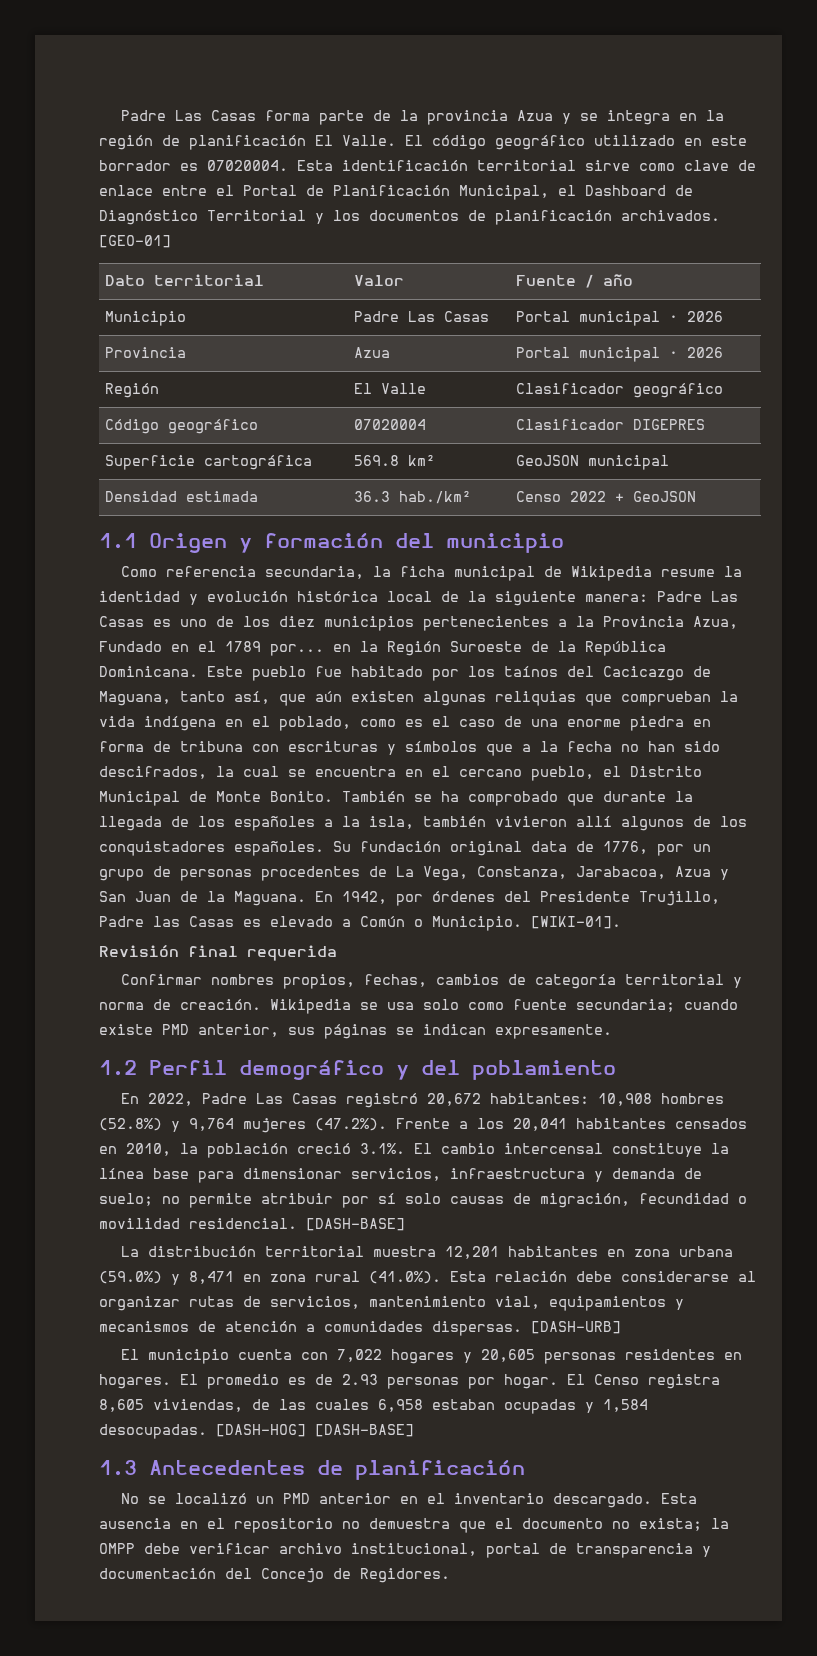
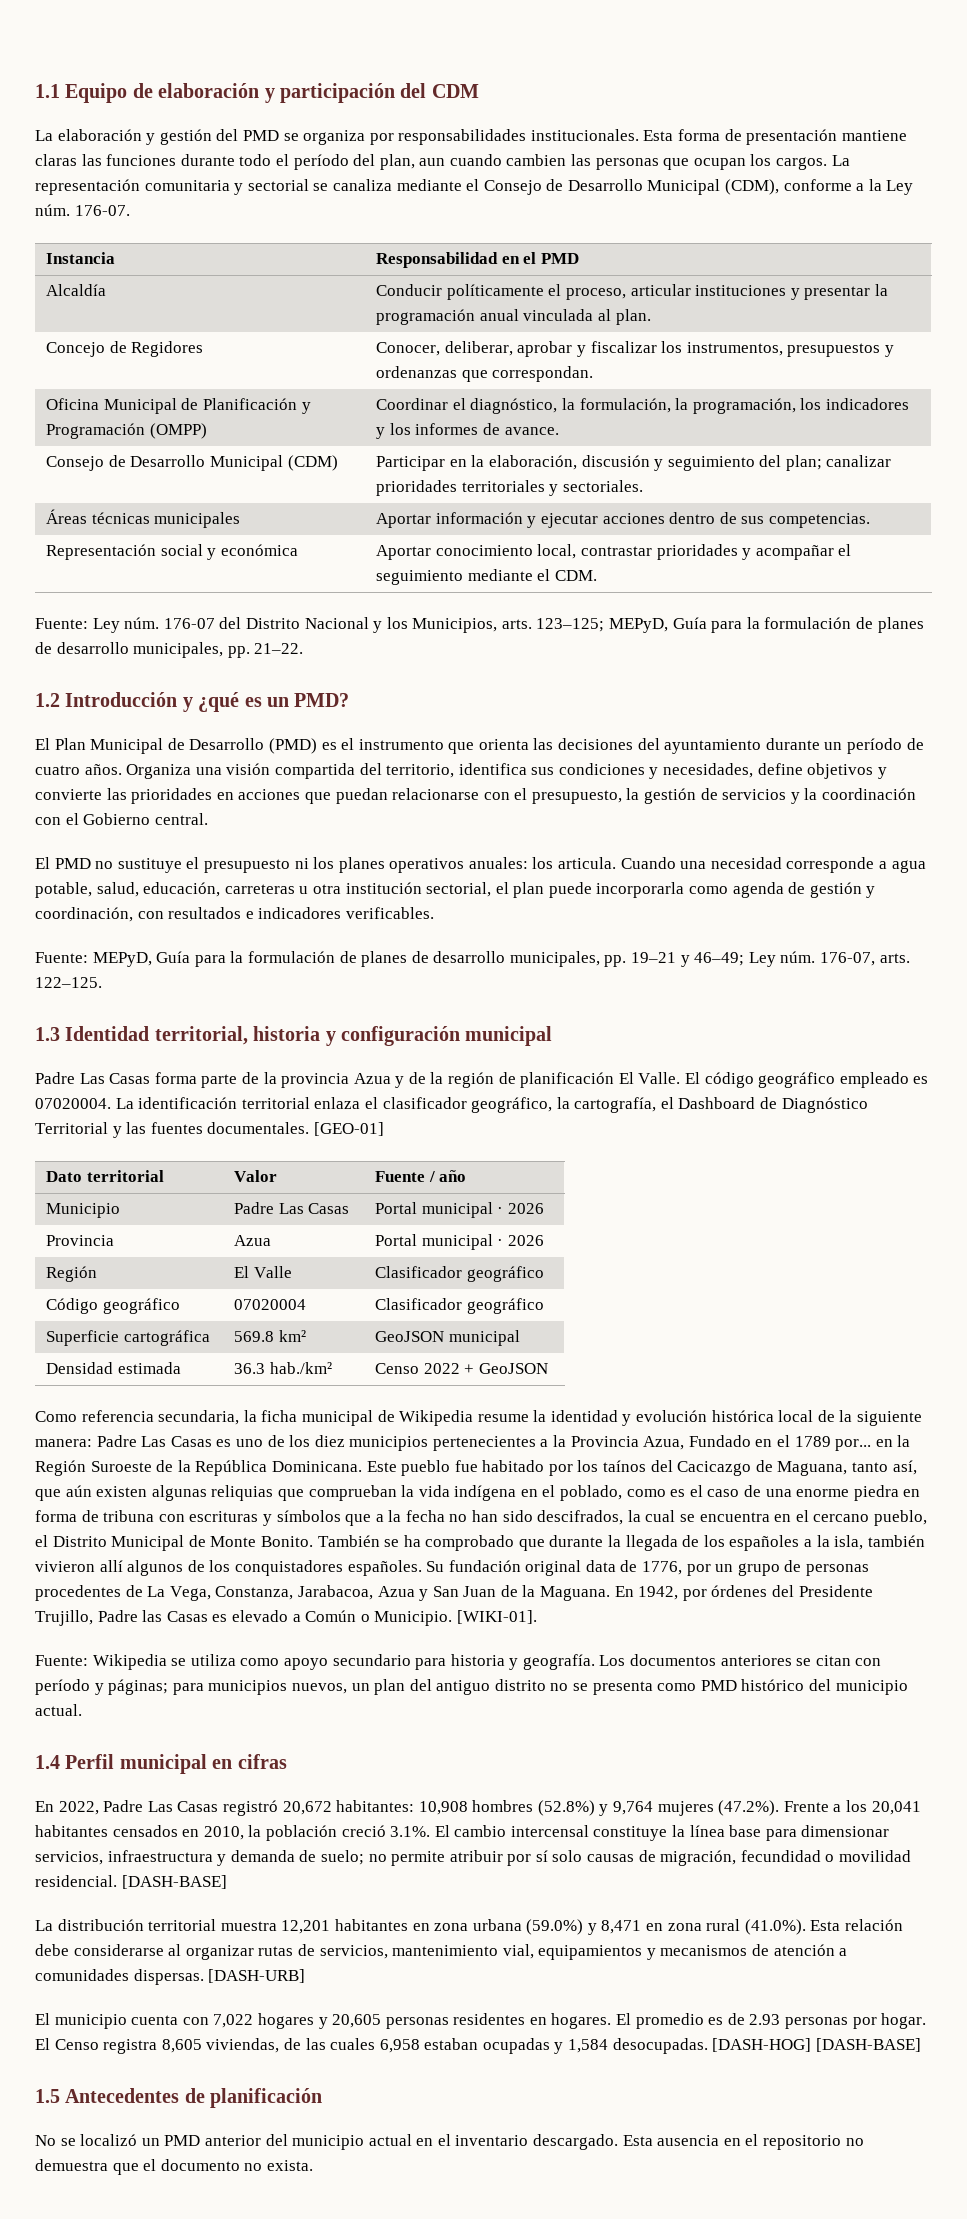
(120, 115) none -> [35,83,479,103] [35,129,907,145] [35,154,850,170] [35,179,914,195] [35,204,130,216] [46,252,116,264] [376,252,579,268] [46,284,107,296] [376,284,888,300] [376,309,651,325] [46,341,204,357] [376,341,894,357] [376,366,594,382] [46,398,311,414] [46,423,207,439] [376,398,909,414] [376,423,559,439] [46,455,338,471] [376,455,892,471] [376,480,643,496] [46,509,241,528] [376,512,870,528] [46,544,298,560] [376,544,852,560] [376,569,597,585] [35,617,924,633] [35,642,304,658] [35,692,350,712] [35,738,924,754] [35,763,887,779] [35,788,917,804] [35,813,208,825] [35,857,926,873] [35,882,876,898] [35,907,434,922] [35,951,910,967] [35,977,102,988] [35,1026,553,1046] 1.1 Equipo de elaboración y participación del CDM // La elaboración y gestión del PMD se organiza por responsabilidades institucionales. Esta forma de presentación mantiene claras las funciones durante todo el período del plan, aun cuando cambien las personas que ocupan los cargos. La representación comunitaria y sectorial se canaliza mediante el Consejo de Desarrollo Municipal (CDM), conforme a la Ley núm. 176-07. // Instancia | Responsabilidad en el PMD // Alcaldía | Conducir políticamente el proceso, articular instituciones y presentar la programación anual vinculada al plan. // Concejo de Regidores | Conocer, deliberar, aprobar y fiscalizar los instrumentos, presupuestos y ordenanzas que correspondan. // Oficina Municipal de Planificación y Programación (OMPP) | Coordinar el diagnóstico, la formulación, la programación, los indicadores y los informes de avance. // Consejo de Desarrollo Municipal (CDM) | Participar en la elaboración, discusión y seguimiento del plan; canalizar prioridades territoriales y sectoriales. // Áreas técnicas municipales | Aportar información y ejecutar acciones dentro de sus competencias. // Representación social y económica | Aportar conocimiento local, contrastar prioridades y acompañar el seguimiento mediante el CDM. // Fuente: Ley núm. 176-07 del Distrito Nacional y los Municipios, arts. 123–125; MEPyD, Guía para la formulación de planes de desarrollo municipales, pp. 21–22. // 1.2 Introducción y ¿qué es un PMD? // El Plan Municipal de Desarrollo (PMD) es el instrumento que orienta las decisiones del ayuntamiento durante un período de cuatro años. Organiza una visión compartida del territorio, identifica sus condiciones y necesidades, define objetivos y convierte las prioridades en acciones que puedan relacionarse con el presupuesto, la gestión de servicios y la coordinación con el Gobierno central. // El PMD no sustituye el presupuesto ni los planes operativos anuales: los articula. Cuando una necesidad corresponde a agua potable, salud, educación, carreteras u otra institución sectorial, el plan puede incorporarla como agenda de gestión y coordinación, con resultados e indicadores verificables. // Fuente: MEPyD, Guía para la formulación de planes de desarrollo municipales, pp. 19–21 y 46–49; Ley núm. 176-07, arts. 122–125. // 1.3 Identidad territorial, historia y configuración municipal //
[579,110,697,125] se integra en -> [408,1072,426,1084] de
[594,135,747,146] [99,160,171,171] utilizado en este borrador -> [839,1072,909,1088] empleado
[297,160,333,171] Esta -> [115,1098,134,1109] La
[585,160,756,171] [99,185,549,200] sirve como clave de enlace entre el Portal de Planificación Municipal, -> [314,1097,657,1113] enlaza el clasificador geográfico, la cartografía,
[333,210,720,225] los documentos de planificación archivados. -> [126,1122,310,1134] las fuentes documentales.
[633,419,706,430] DIGEPRES -> [466,1298,544,1314] geográfico
[99,533,564,553] // 1.1 Origen y formación del municipio -> (548, 1368) none
[99,945,337,961] [120,974,742,989] [99,999,738,1014] [99,1024,612,1039] [99,1060,616,1080] Revisión final requerida // Confirmar nombres propios, fechas, cambios de categoría territorial y norma de creación. Wikipedia se usa solo como fuente secundaria; cuando existe PMD anterior, sus páginas se indican expresamente. // 1.2 Perfil demográfico y del poblamiento -> [35,1654,882,1670] [35,1679,908,1695] [35,1704,82,1716] [35,1754,287,1774] Fuente: Wikipedia se utiliza como apoyo secundario para historia y geografía. Los documentos anteriores se citan con período y páginas; para municipios nuevos, un plan del antiguo distrito no se presenta como PMD histórico del municipio actual. // 1.4 Perfil municipal en cifras
[99,1460,137,1476] 1.3 -> [35,2089,60,2103] 1.5
(391, 1498) none -> [265,2134,412,2150] del municipio actual
[639,1518,729,1531] [99,1543,711,1558] [99,1568,450,1583] exista; la OMPP debe verificar archivo institucional, portal de transparencia y documentación del Concejo de Regidores. -> [266,2160,313,2171] exista.

